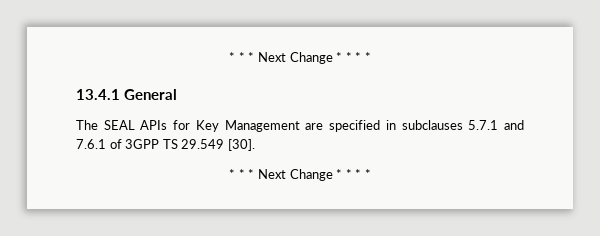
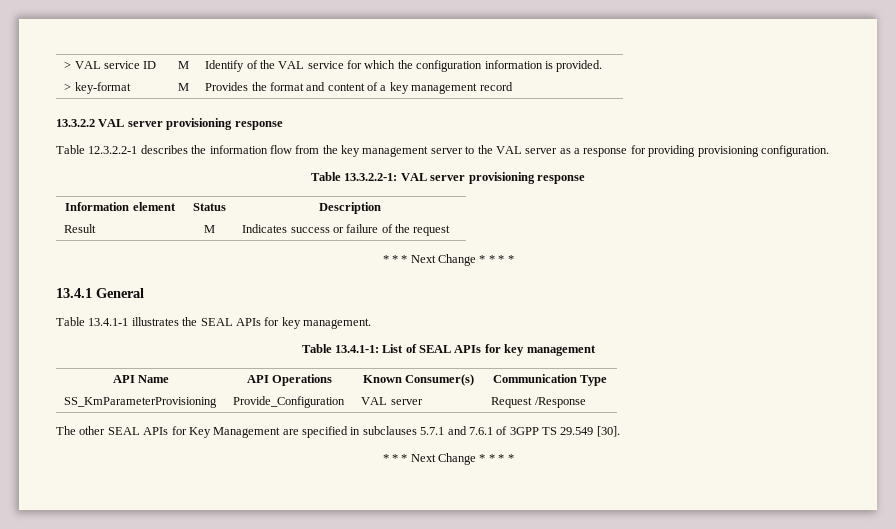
(229, 57) none -> [64,61,157,69] [177,61,189,69] [205,60,603,72] [64,82,131,94] [177,83,189,91] [205,82,513,94] [56,118,283,130] [56,145,829,157] [311,172,585,184] [65,202,176,211] [192,203,226,211] [319,202,381,214] [64,224,97,233] [203,225,215,233] [242,224,451,236] > VAL service ID | M | Identify of the VAL service for which the configuration information is provided. // > key-format | M | Provides the format and content of a key management record // 13.3.2.2 VAL server provisioning response // Table 12.3.2.2-1 describes the information flow from the key management server to the VAL server as a response for providing provisioning configuration. // Table 13.3.2.2-1: VAL server provisioning response // Information element | Status | Description // Result | M | Indicates success or failure of the request //
(178, 94) none -> [56,317,371,329] [301,344,596,356] [112,375,170,383] [246,374,333,386] [362,374,475,386] [492,374,608,386] [64,397,218,408] [233,396,346,408] [361,397,423,405] [491,397,586,408] // Table 13.4.1-1 illustrates the SEAL APIs for key management. // Table 13.4.1-1: List of SEAL APIs for key management // API Name | API Operations | Known Consumer(s) | Communication Type // SS_KmParameterProvisioning | Provide_Configuration | VAL server | Request /Response
(98, 125) none -> [79,426,106,435] other

